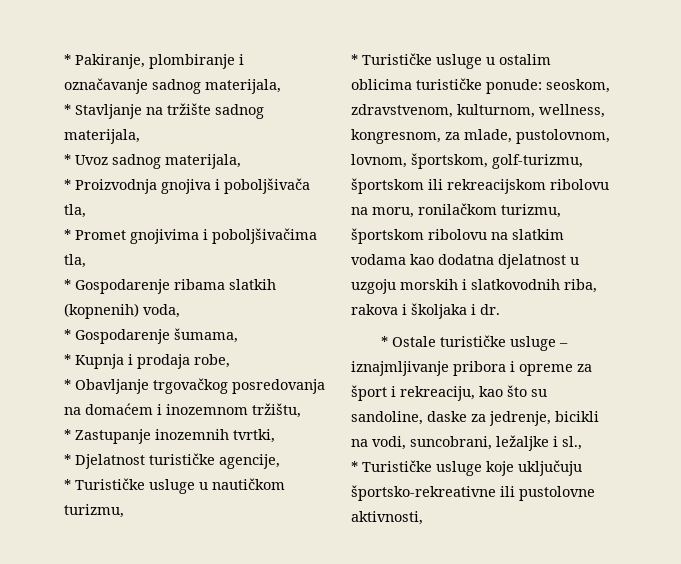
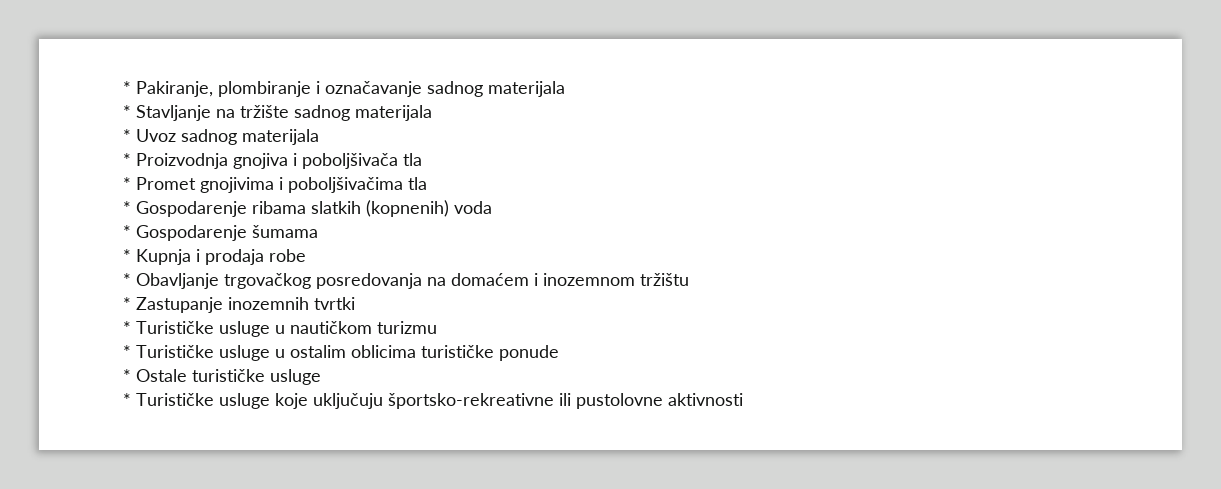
[205,79,281,94] materijala, -> [488,81,565,97] materijala
[64,129,140,144] materijala, -> [355,105,432,121] materijala
[165,154,241,169] materijala, -> [242,129,319,145] materijala
[64,204,86,218] tla, -> [403,153,422,166] tla
[64,254,86,268] tla, -> [408,177,427,190] tla
[143,304,180,318] [64,328,238,344] voda, // * Gospodarenje šumama, -> [454,201,492,214] [123,225,318,241] voda // * Gospodarenje šumama
[194,354,230,368] robe, -> [269,249,306,262] robe
[252,403,301,418] tržištu, -> [640,273,689,286] tržištu
[233,429,275,443] [64,453,280,469] tvrtki, // * Djelatnost turističke agencije, -> [314,297,355,310] tvrtki
[64,504,124,518] turizmu, -> [377,321,437,334] turizmu
[486,79,610,94] [351,104,605,118] [351,129,610,144] [351,153,583,169] [351,178,609,194] [351,203,561,218] [351,228,564,244] [351,254,579,269] [351,279,597,294] [351,303,500,319] [381,335,569,351] [351,361,592,376] [351,385,547,401] [351,411,599,426] [351,435,582,451] ponude: seoskom, zdravstvenom, kulturnom, wellness, kongresnom, za mlade, pustolovnom, lovnom, športskom, golf-turizmu, športskom ili rekreacijskom ribolovu na moru, ronilačkom turizmu, športskom ribolovu na slatkim vodama kao dodatna djelatnost u uzgoju morskih i slatkovodnih riba, rakova i školjaka i dr. // * Ostale turističke usluge – iznajmljivanje pribora i opreme za šport i rekreaciju, kao što su sandoline, daske za jedrenje, bicikli na vodi, suncobrani, ležaljke i sl., -> [499,345,559,361] [123,369,321,385] ponude // * Ostale turističke usluge
[351,511,423,525] aktivnosti, -> [668,393,743,406] aktivnosti

